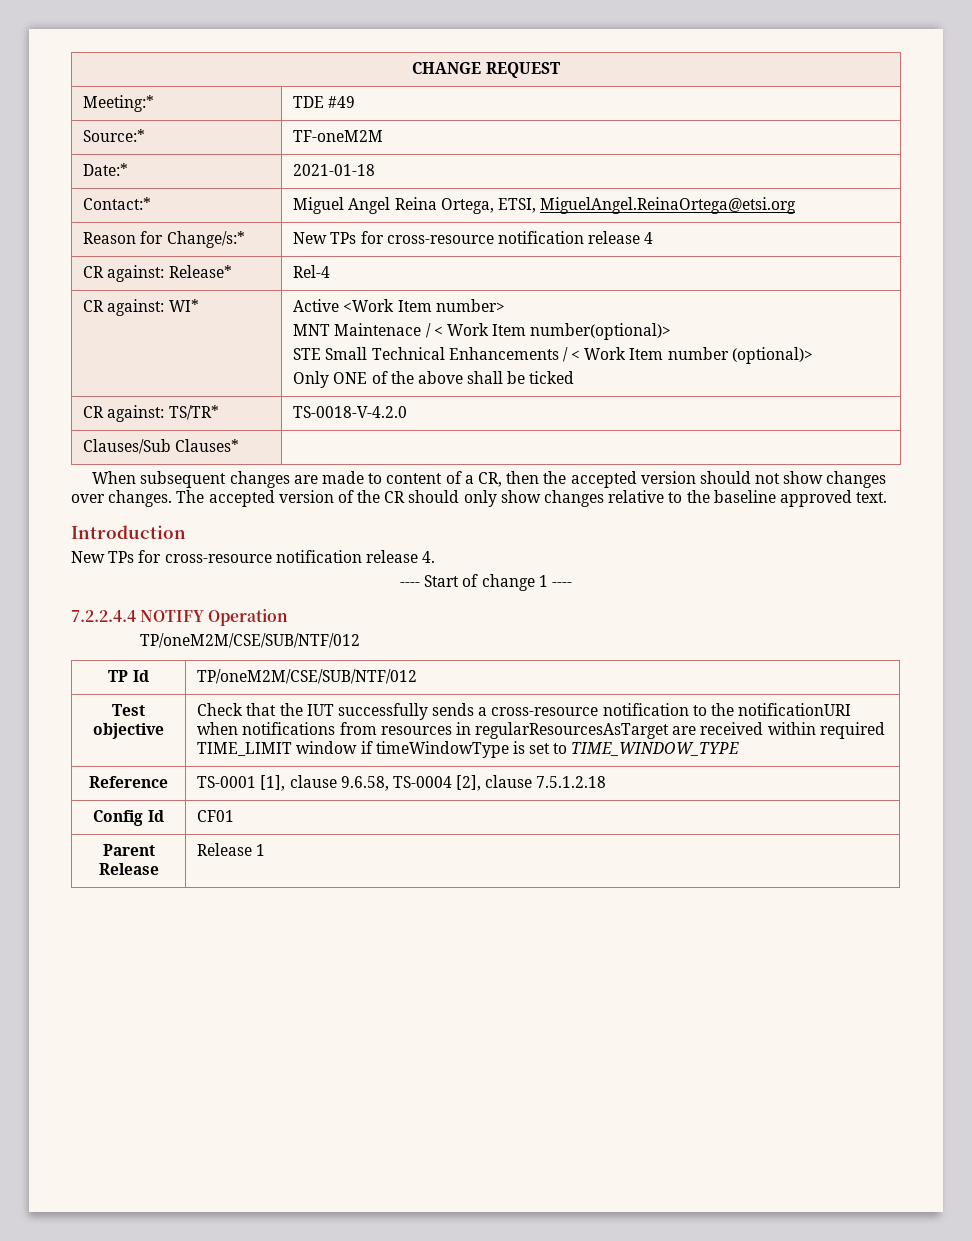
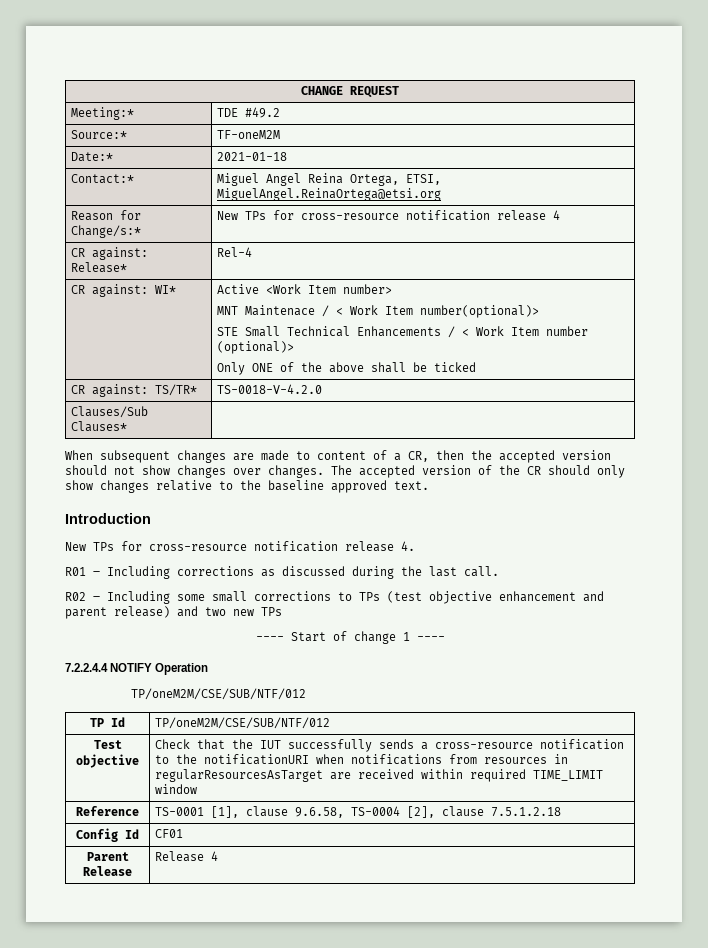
[328,96,356,108] #49 -> [245,107,281,118] #49.2
(436, 557) none -> [65,566,499,579] [65,591,604,604] [65,606,282,619] // R01 – Including corrections as discussed during the last call. // R02 – Including some small corrections to TPs (test objective enhancement and parent release) and two new TPs
[360,741,740,758] if timeWindowType is set to TIME_WINDOW_TYPE -> (198, 789) none
[256,844,266,856] 1 -> [211,851,219,861] 4

